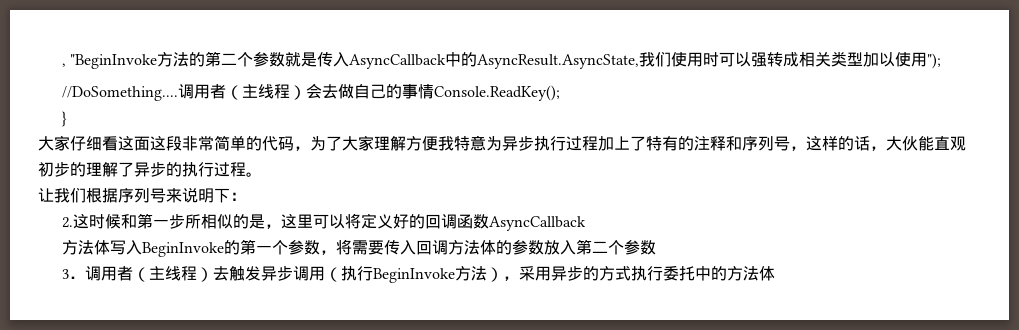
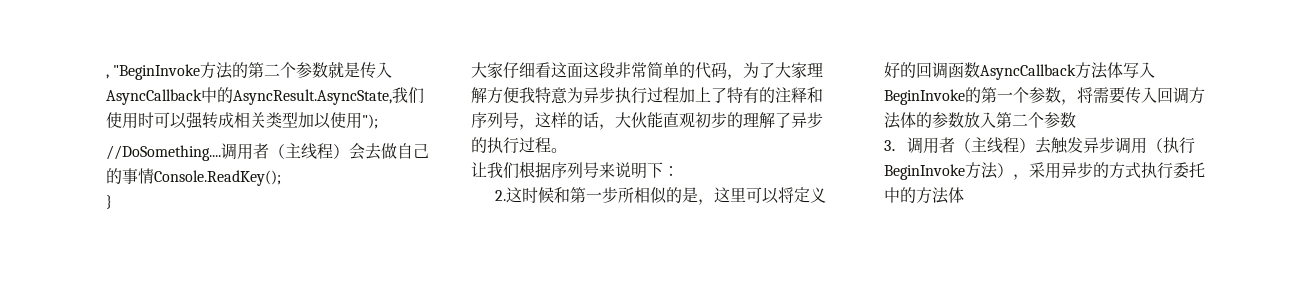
(586, 223) // -> (1077, 72) none

